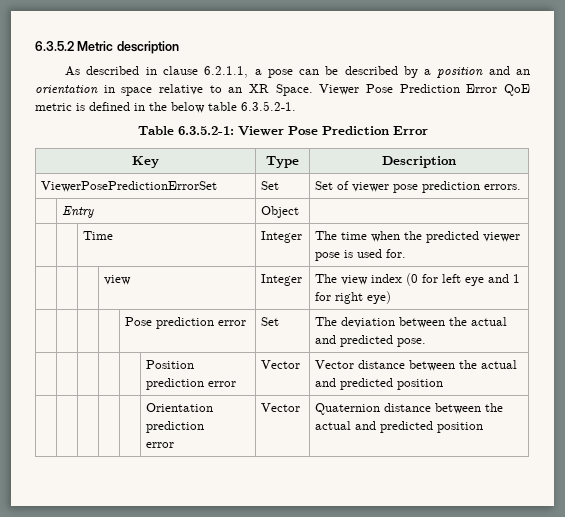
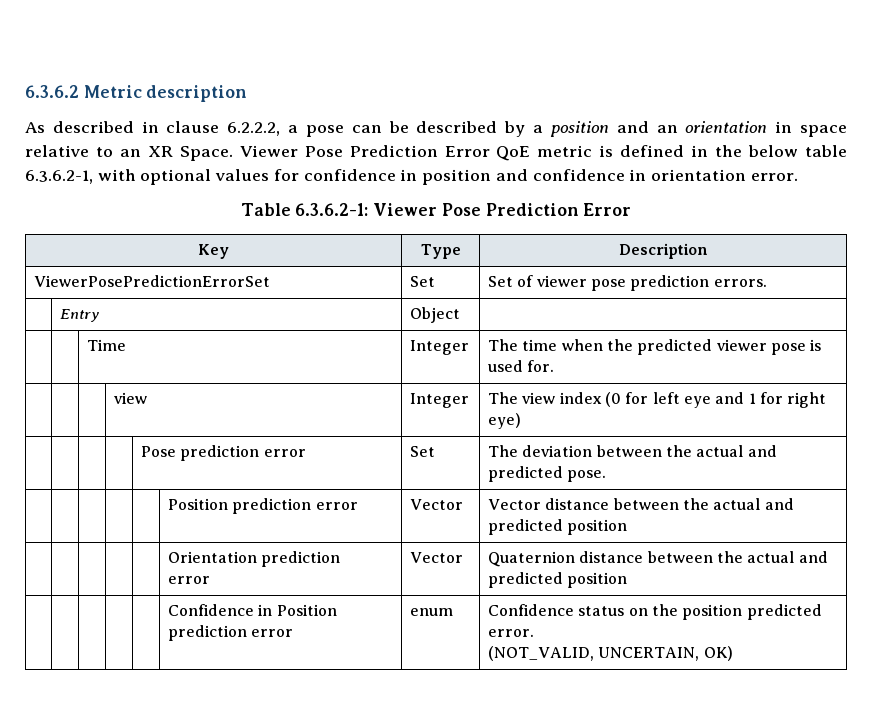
[35,41,74,51] 6.3.5.2 -> [25,85,79,98] 6.3.6.2
[204,66,249,78] 6.2.1.1, -> [227,122,281,136] 6.2.2.2,
[241,101,296,111] 6.3.5.2-1. -> [25,169,798,185] 6.3.6.2-1, with optional values for confidence in position and confidence in orientation error.
[177,126,234,135] 6.3.5.2-1: -> [295,203,369,216] 6.3.6.2-1:
(483, 427) none -> [168,604,337,616] [168,625,294,641] [410,608,454,616] [488,604,822,620] [488,629,535,637] [488,646,733,661] // | | | | | Confidence in Position prediction error | enum | Confidence status on the position predicted error. // (NOT_VALID, UNCERTAIN, OK)

